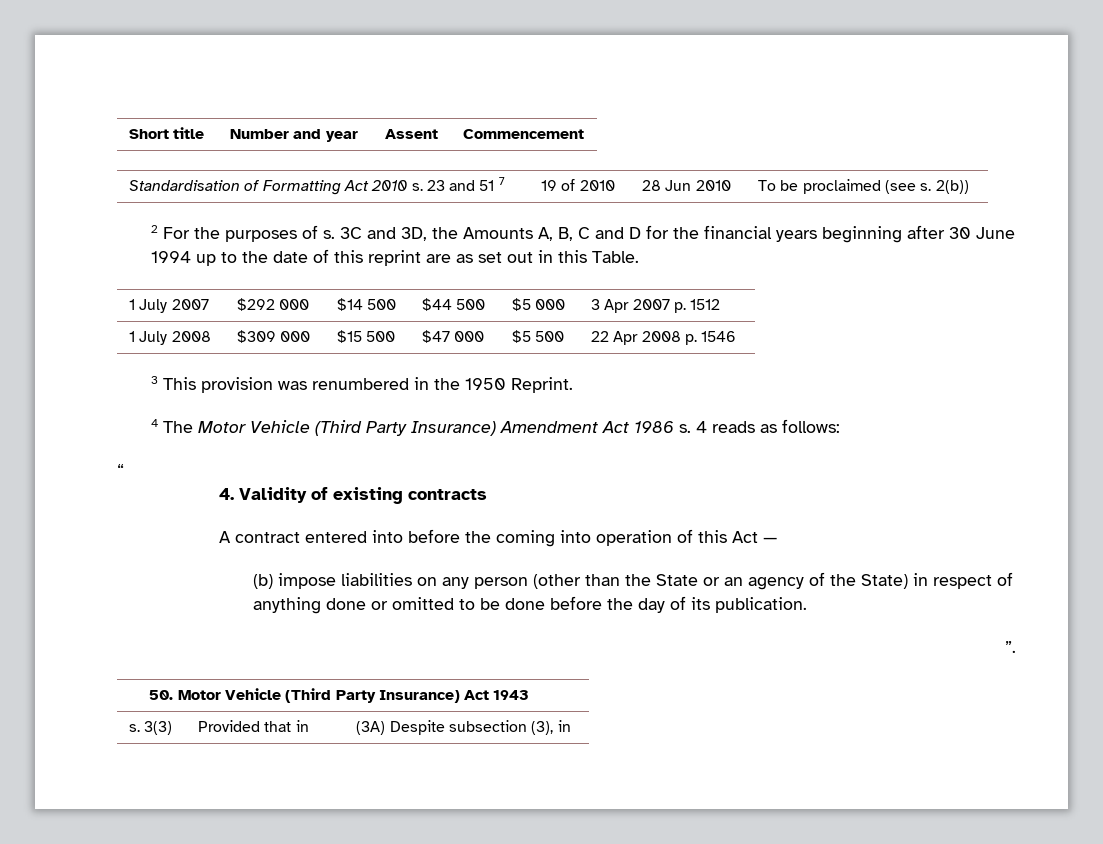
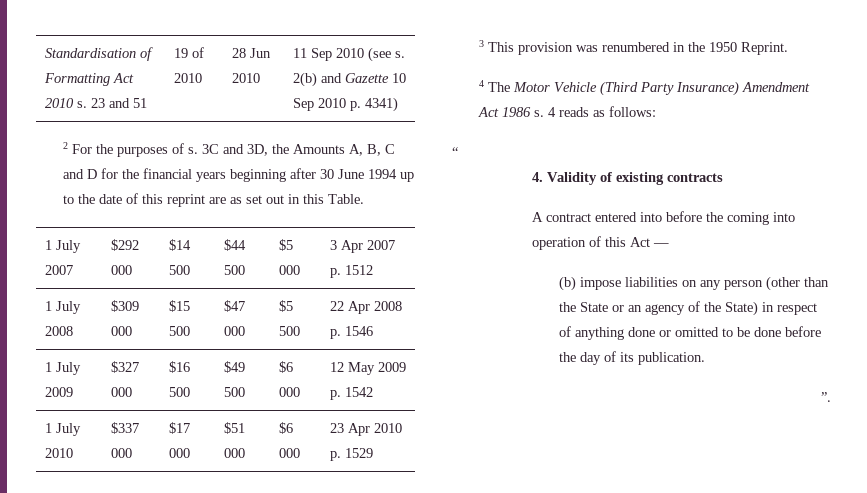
[128,127,205,139] [229,129,358,142] [384,129,438,139] [462,129,584,139] Short title | Number and year | Assent | Commencement // -> (44, 53) none
[498,177,505,185] 7 -> (147, 103) none
[757,179,969,194] To be proclaimed (see s. 2(b)) -> [292,47,405,62] [292,72,406,87] [292,97,398,112] 11 Sep 2010 (see s. 2(b) and Gazette 10 Sep 2010 p. 4341)
(737, 336) none -> [44,362,81,375] [44,387,73,397] [110,361,139,373] [110,387,132,397] [168,361,190,373] [168,387,190,397] [223,361,245,373] [223,387,245,397] [278,361,293,373] [278,387,300,397] [329,362,406,375] [329,387,373,400] [44,423,81,436] [44,448,73,458] [110,422,139,434] [110,448,132,458] [168,422,190,434] [168,448,190,458] [223,422,245,434] [223,448,245,458] [278,422,293,434] [278,448,300,458] [329,423,402,436] [329,448,373,461] // 1 July 2009 | $327 000 | $16 500 | $49 500 | $6 000 | 12 May 2009 p. 1542 // 1 July 2010 | $337 000 | $17 000 | $51 000 | $6 000 | 23 Apr 2010 p. 1529
[149,688,530,703] [128,721,173,735] [197,720,309,732] [356,720,571,735] // 50. Motor Vehicle (Third Party Insurance) Act 1943 // s. 3(3) | Provided that in | (3A) Despite subsection (3), in -> (831, 397) none

